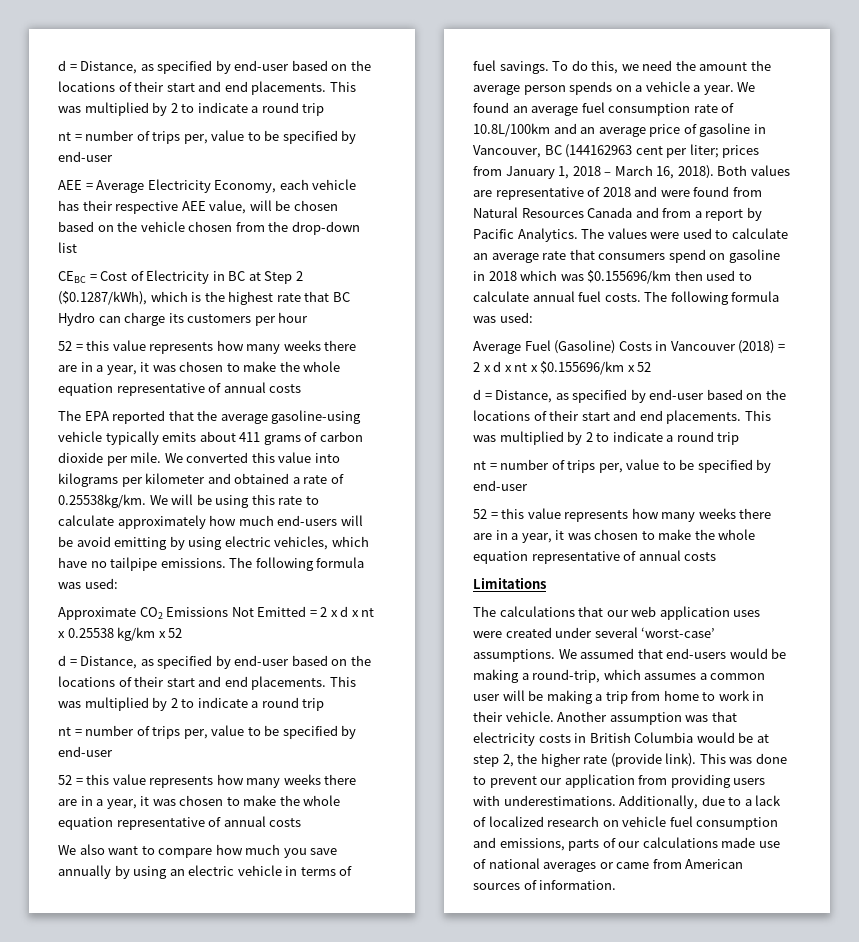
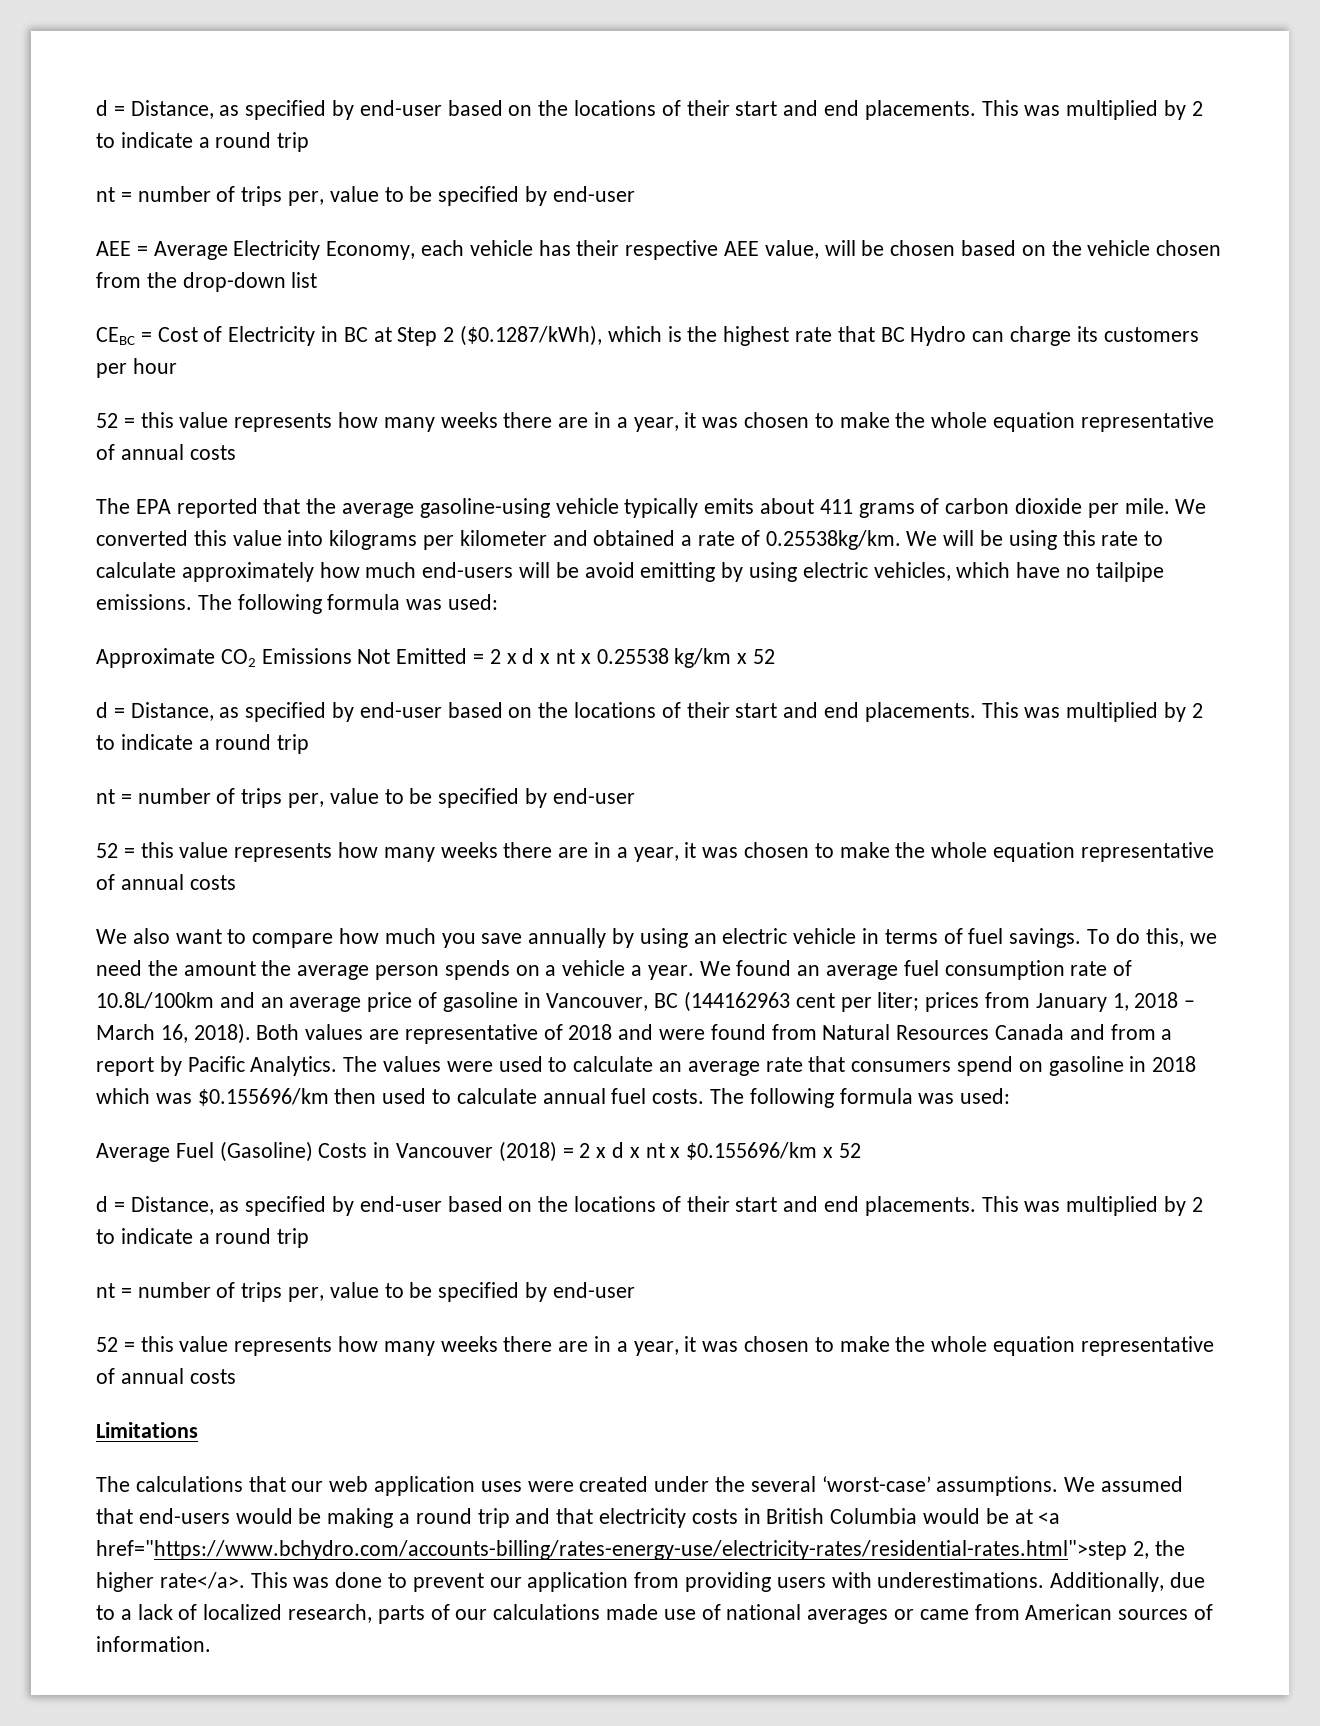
(593, 632) none -> [715,1476,746,1492] the
[532,669,766,683] [473,690,765,704] [473,711,709,725] round-trip, which assumes a common user will be making a trip from home to work in their vehicle. Another assumption was -> [415,1508,551,1528] round trip and
[473,755,499,767] step -> [1038,1512,1061,1524] [96,1540,1127,1560] <a href="https://www.bchydro.com/accounts-billing/rates-energy-use/electricity-rates/residential-rates.html">step
[583,753,697,767] rate (provide link). -> [159,1572,245,1589] rate</a>.
[547,816,779,830] [473,837,565,851] research on vehicle fuel consumption and emissions, -> [288,1604,373,1623] research,

